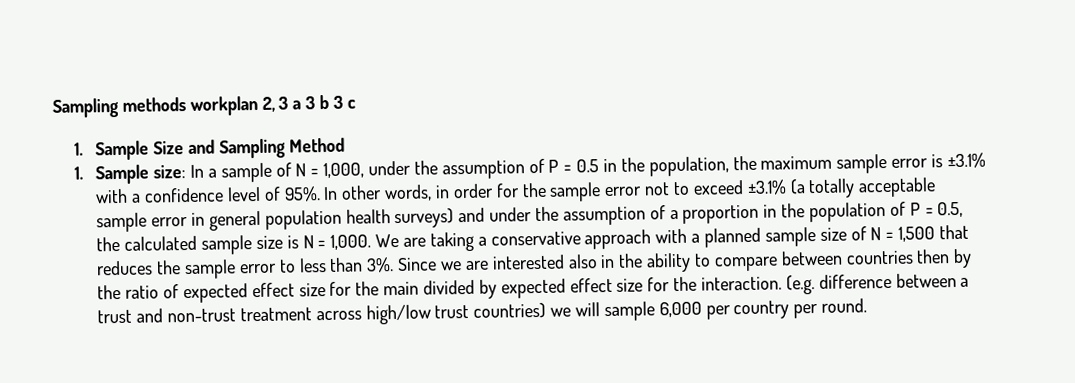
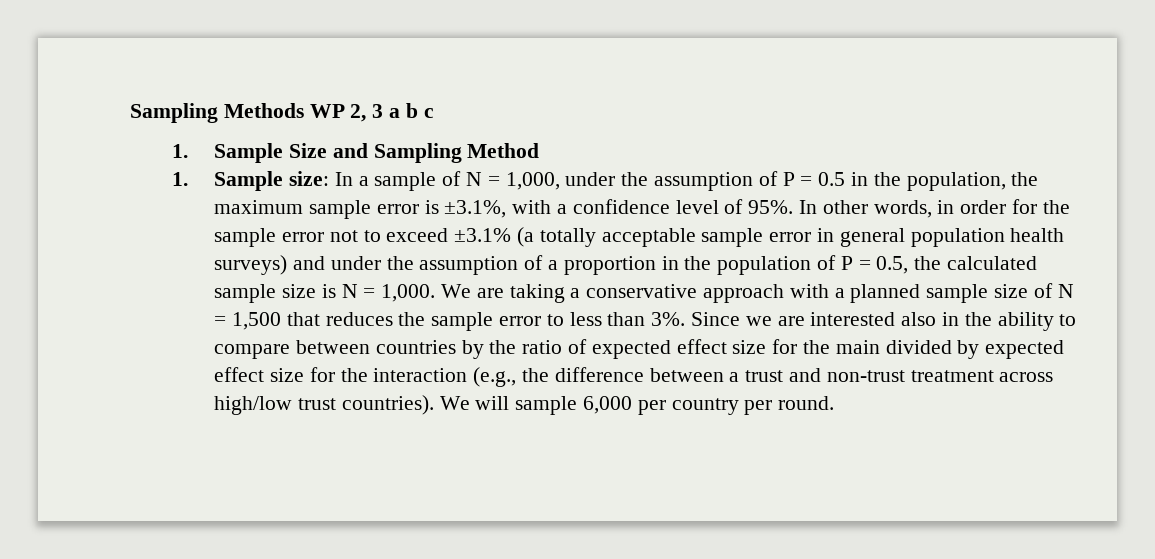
[52,95,258,118] Sampling methods workplan -> [130,103,345,123] Sampling Methods WP
[305,94,343,110] 3 b 3 -> [405,103,418,118] b
[946,152,986,169] ±3.1% -> [444,200,507,218] ±3.1%,
[916,249,951,264] then -> (456, 347) none
[700,275,815,295] interaction. (e.g. -> [373,367,549,387] interaction (e.g., the
[473,302,572,319] countries) we -> [341,395,470,415] countries). We

